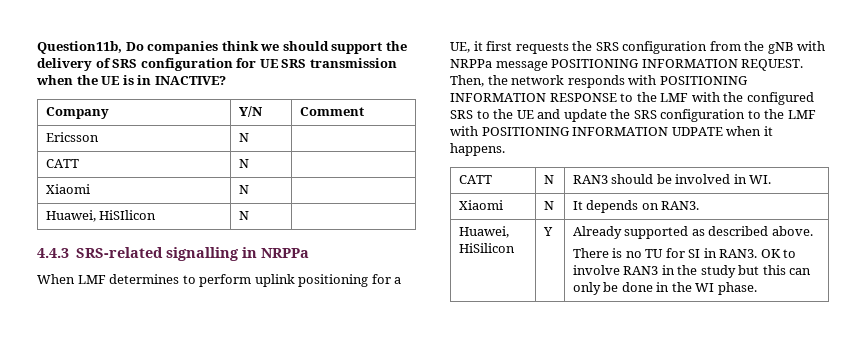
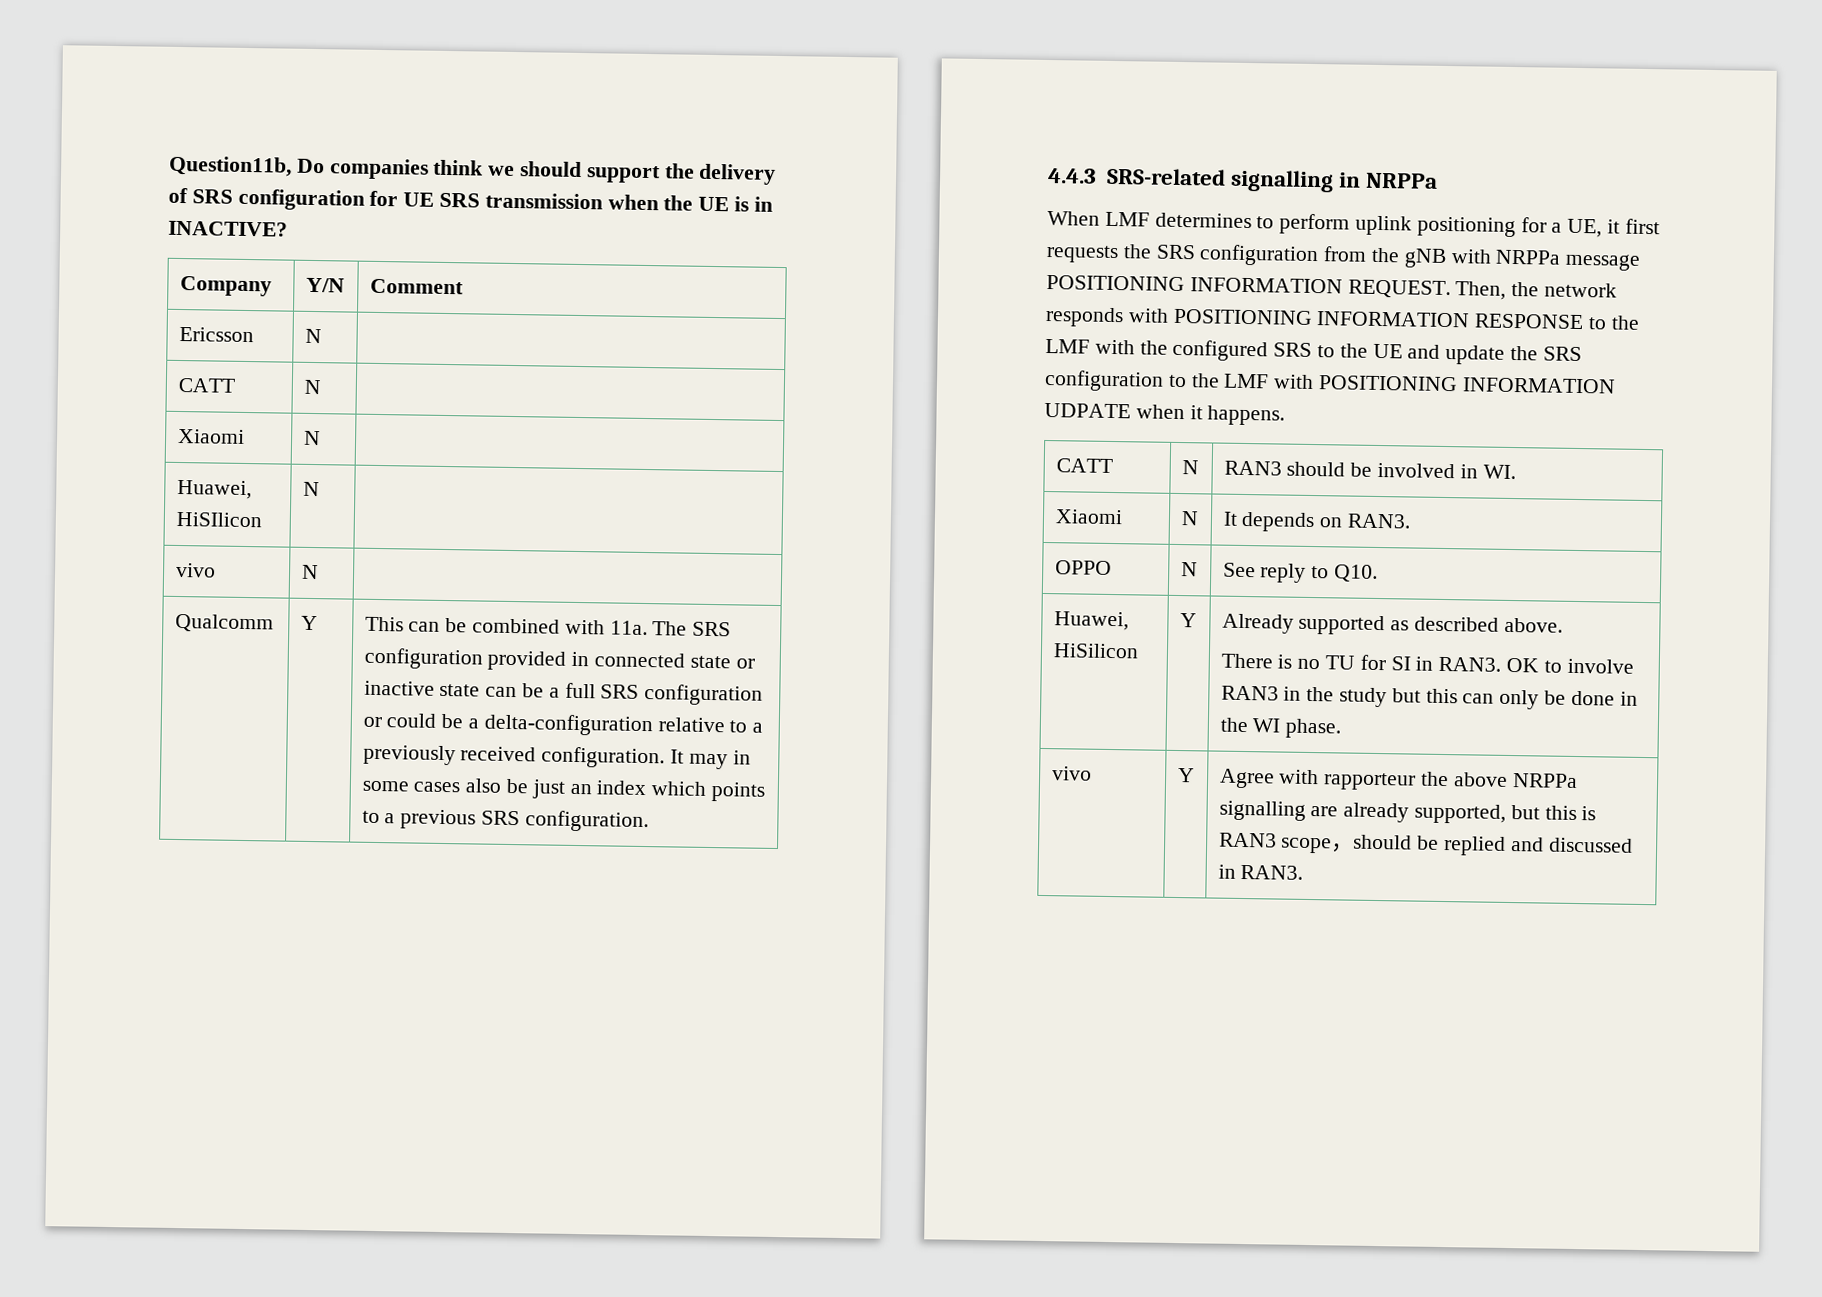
(249, 215) none -> [174,562,216,578] [300,564,319,580] [174,613,274,633] [300,615,318,631] [364,616,732,637] [363,647,755,671] [363,680,764,706] [362,713,764,737] [362,744,751,770] [361,778,765,802] [361,809,649,833] // vivo | N | // Qualcomm | Y | This can be combined with 11a. The SRS configuration provided in connected state or inactive state can be a full SRS configuration or could be a delta-configuration relative to a previously received configuration. It may in some cases also be just an index which points to a previous SRS configuration.
(700, 205) none -> [1054,560,1112,575] [1180,562,1198,577] [1222,562,1378,583] // OPPO | N | See reply to Q10.
(757, 288) none -> [1051,766,1092,781] [1177,768,1195,783] [1218,768,1578,791] [1218,800,1597,824] [1218,832,1633,856] [1217,864,1304,880] // vivo | Y | Agree with rapporteur the above NRPPa signalling are already supported, but this is RAN3 scope，should be replied and discussed in RAN3.

